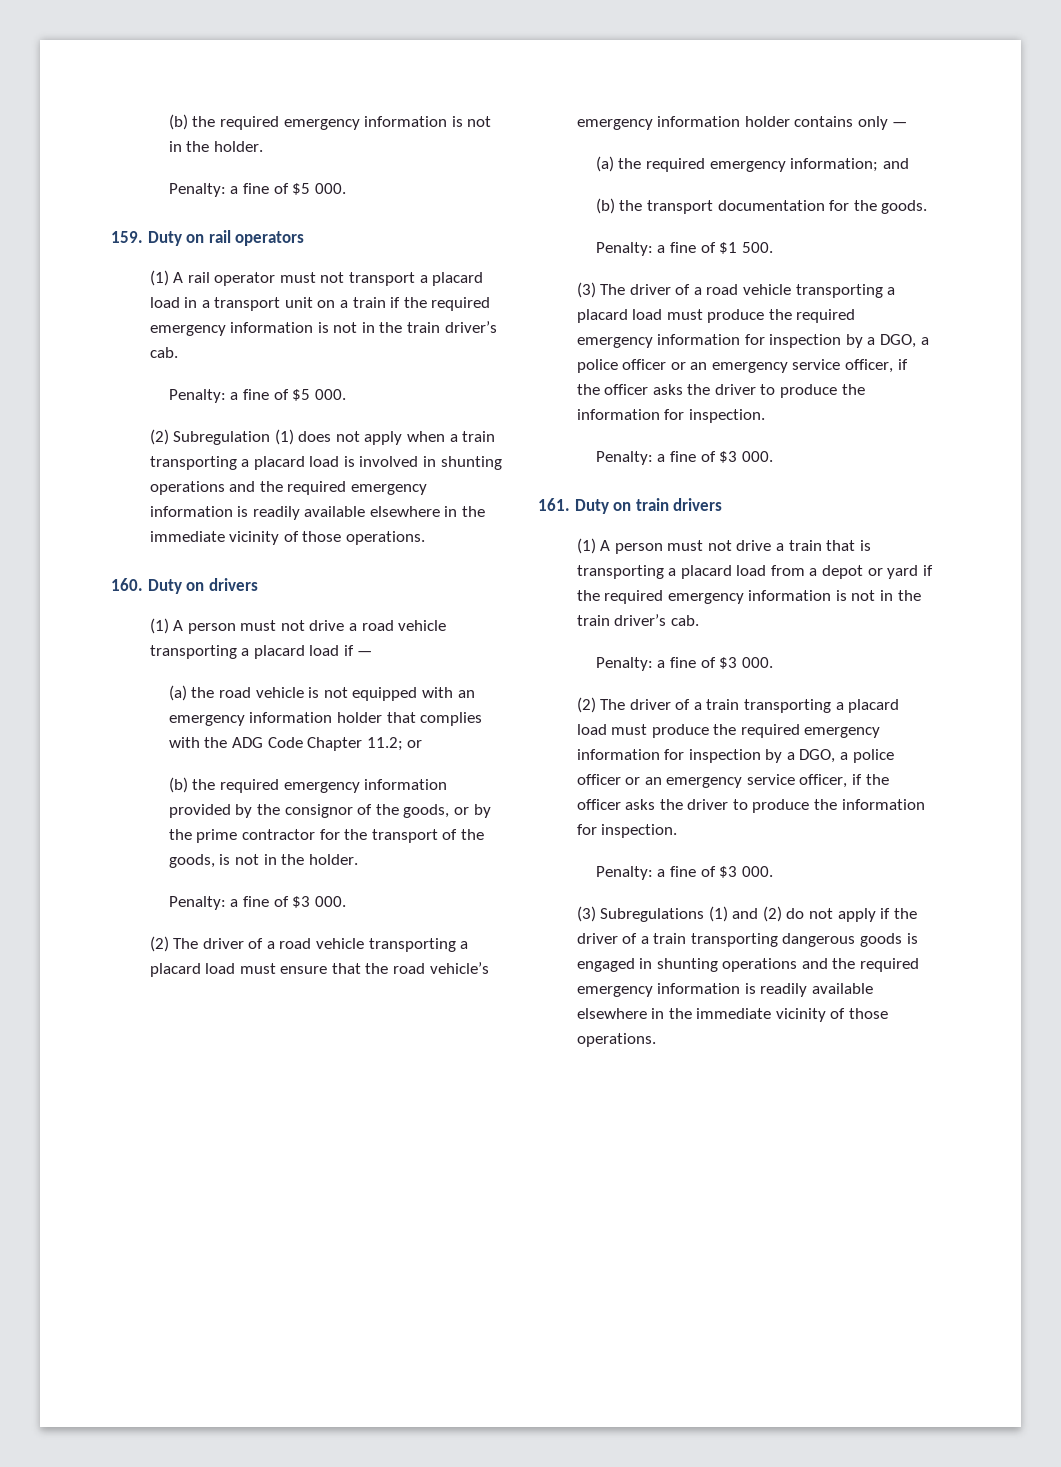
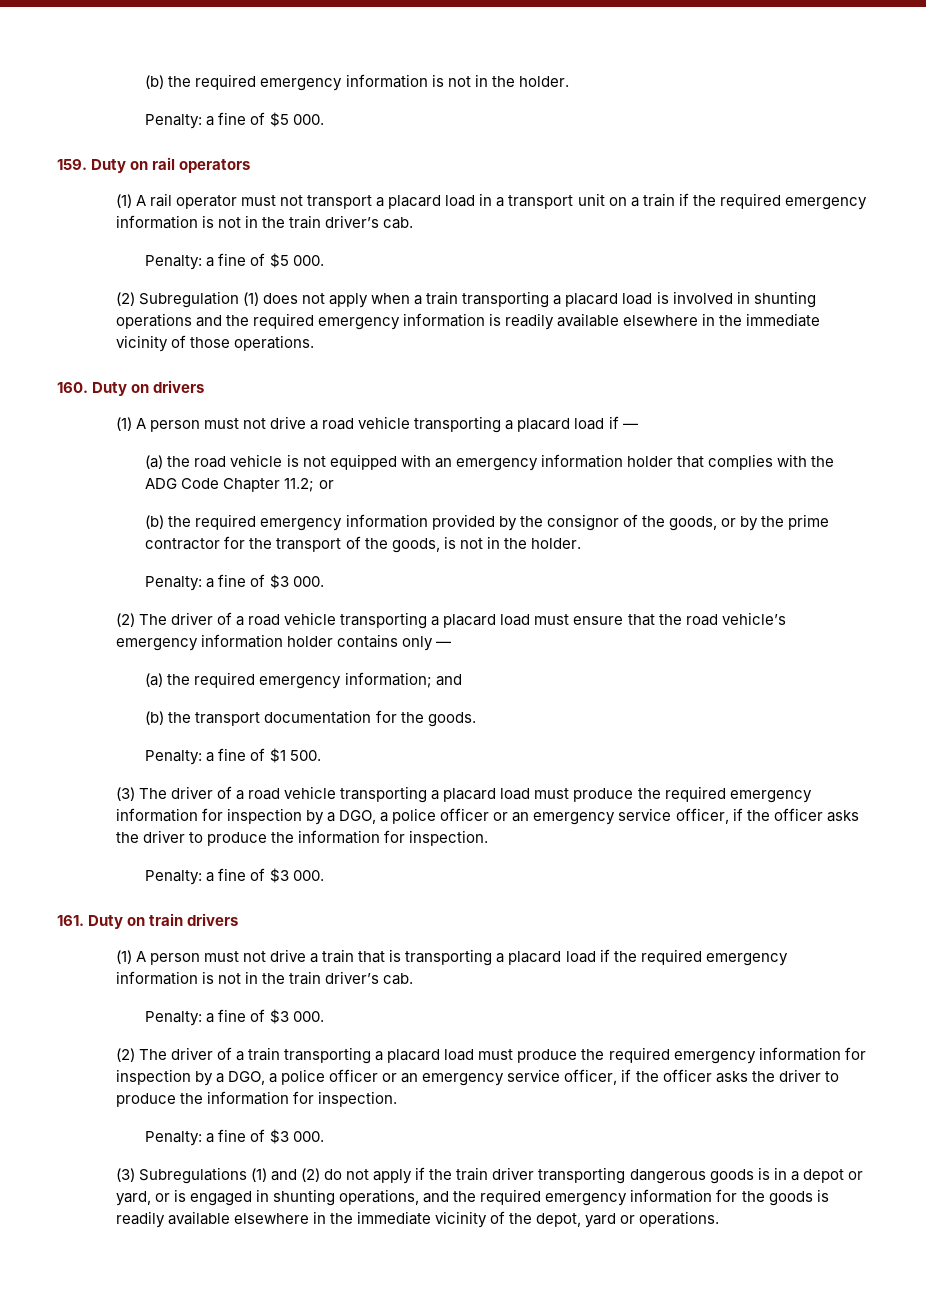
[770,565,919,579] from a depot or yard -> (596, 957) none
[576,933,903,947] driver of a train transporting dangerous goods -> [456,1167,863,1184] [115,1191,170,1206] train driver transporting dangerous goods is in a depot or yard, or
[722,958,920,972] [576,983,873,997] [576,1008,889,1022] operations and the required emergency information is readily available elsewhere in the immediate vicinity of those -> [339,1189,829,1206] [115,1211,636,1228] operations, and the required emergency information for the goods is readily available elsewhere in the immediate vicinity of the depot, yard or

